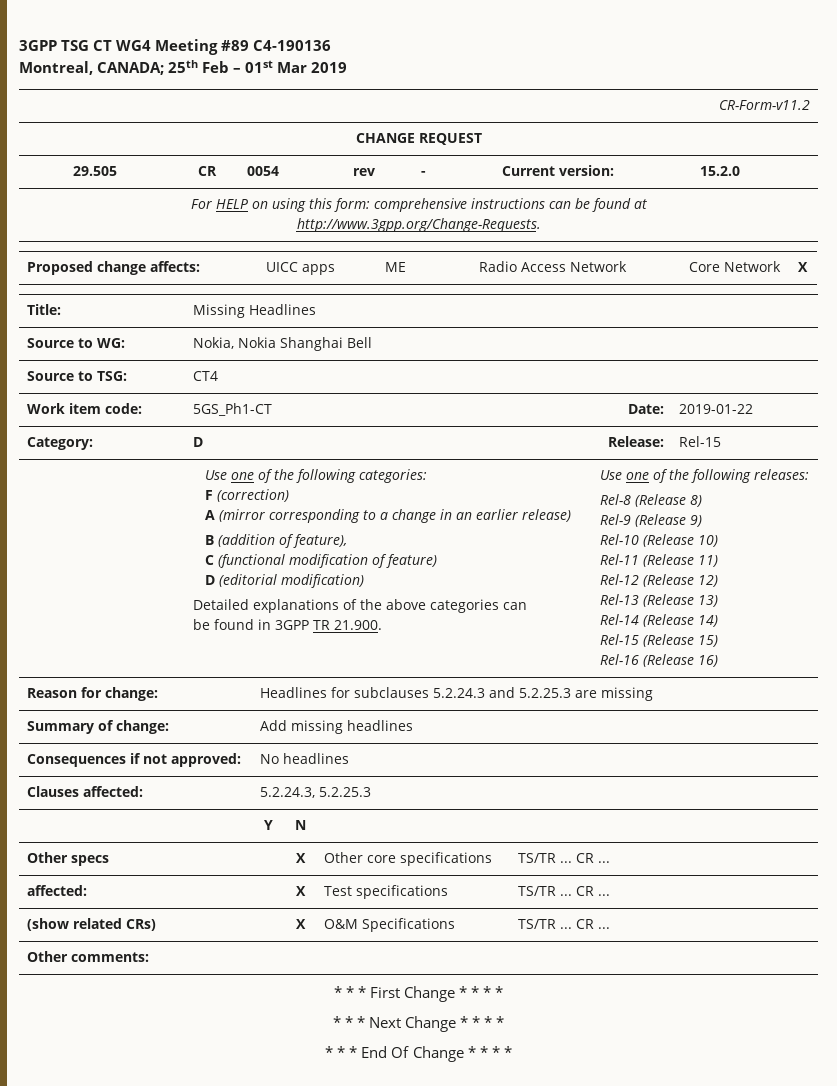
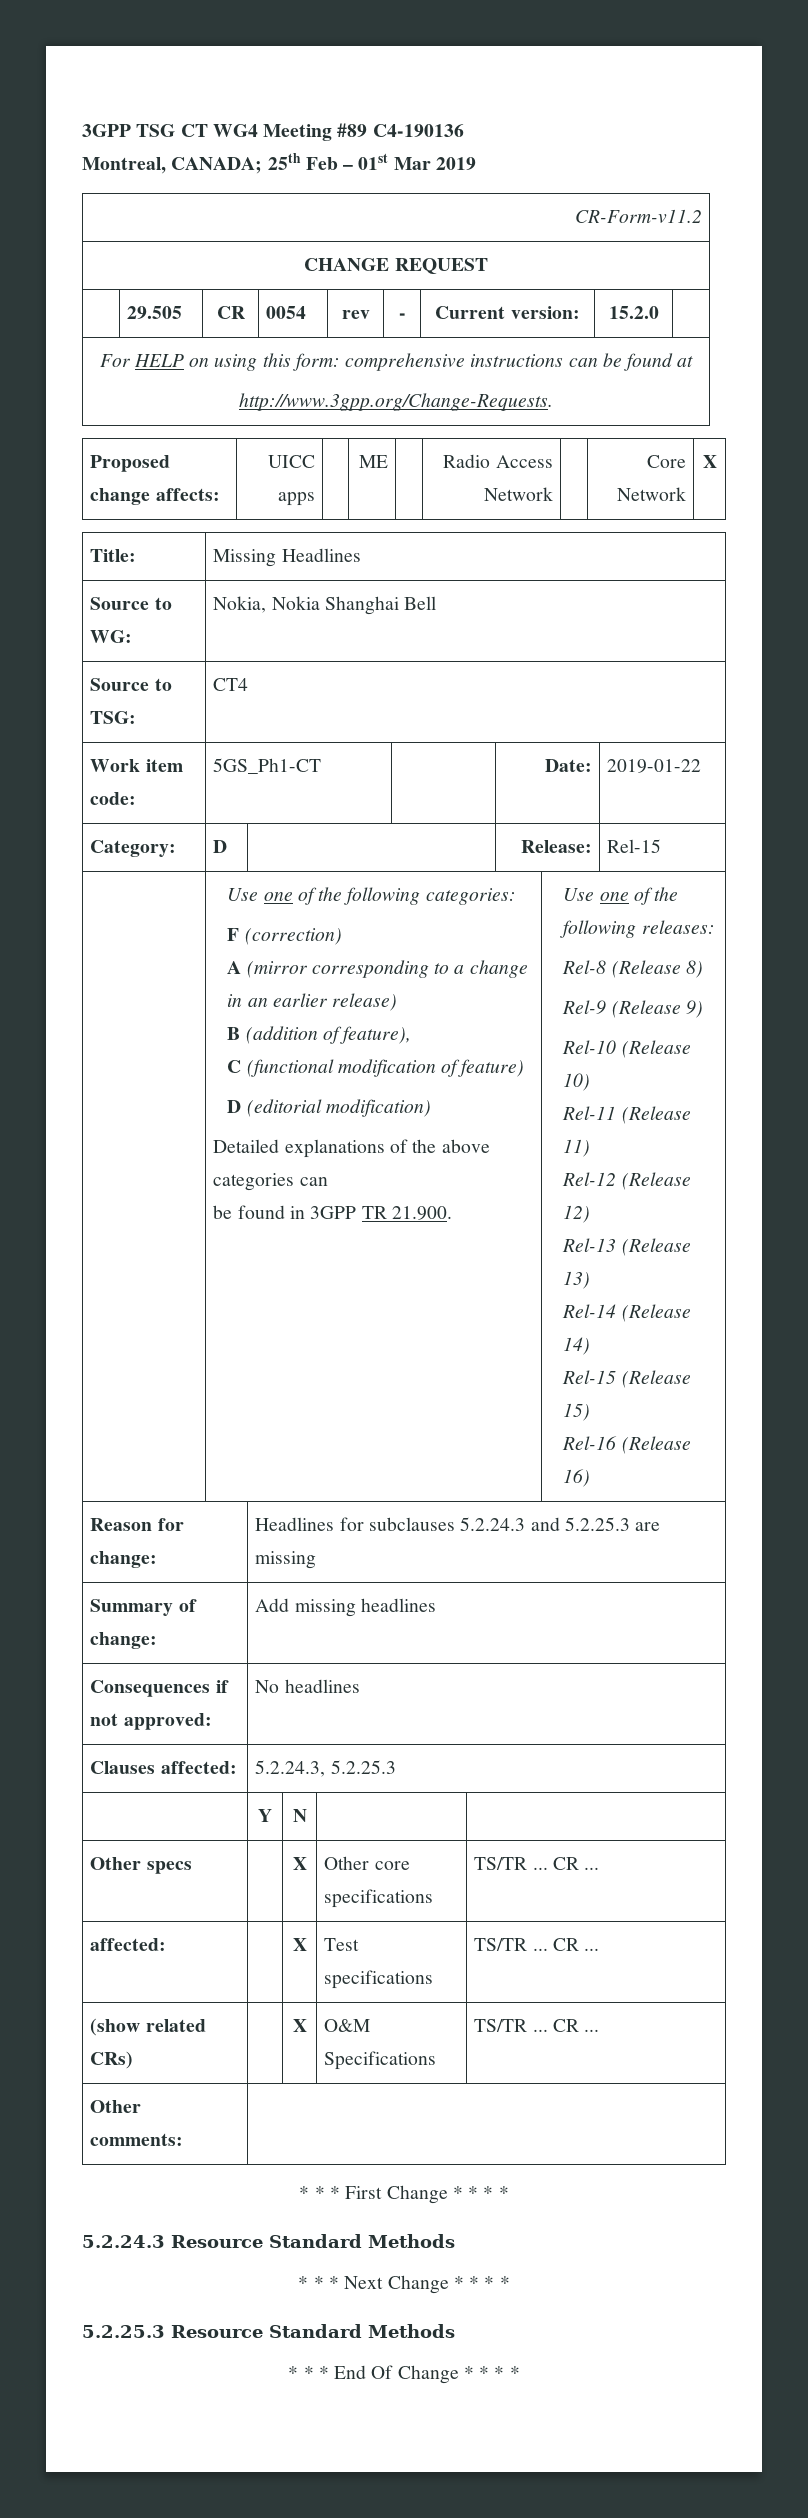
(504, 992) none -> [82,2234,455,2248] // 5.2.24.3 Resource Standard Methods
(505, 1022) none -> [82,2324,455,2338] // 5.2.25.3 Resource Standard Methods

